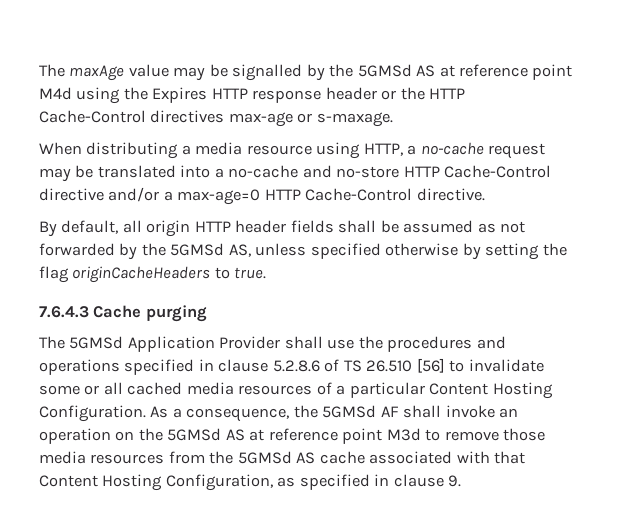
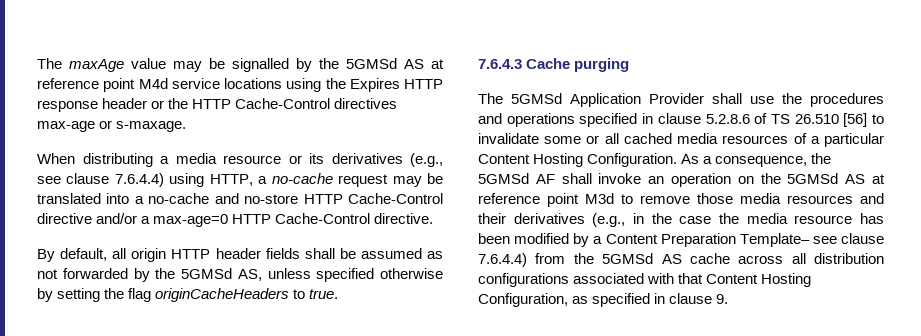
(72, 93) none -> [171,78,282,89] service locations
(312, 150) none -> [288,153,443,167] [37,173,164,187] or its derivatives (e.g., see clause 7.6.4.4)
(165, 459) none -> [860,193,884,204] [478,213,884,227] [478,233,884,247] [478,253,527,267] and their derivatives (e.g., in the case the media resource has been modified by a Content Preparation Template– see clause 7.6.4.4)
(365, 457) none -> [738,253,884,264] [478,273,569,287] across all distribution configurations

